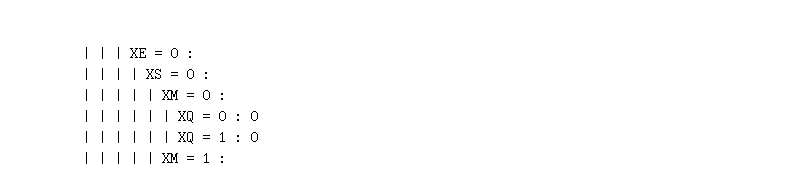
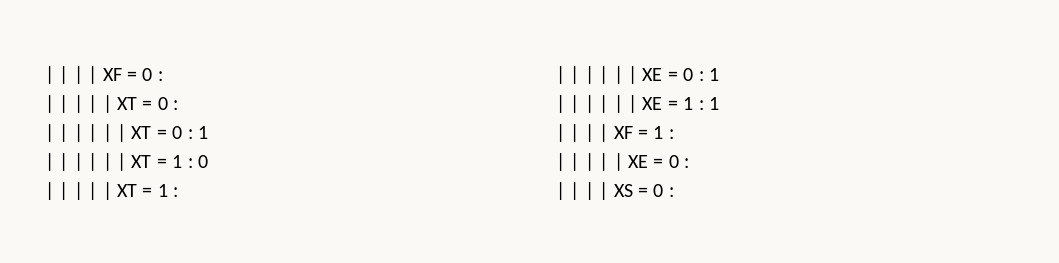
[82,47,122,59] | | | -> [45,66,163,84] [45,95,179,113] [45,124,209,142] [45,153,209,171] [45,182,179,200] [556,66,719,84] [556,95,719,113] [556,124,674,142] [556,153,623,171] | | | | XF = 0 : // | | | | | XT = 0 : // | | | | | | XT = 0 : 1 // | | | | | | XT = 1 : 0 // | | | | | XT = 1 : // | | | | | | XE = 0 : 1 // | | | | | | XE = 1 : 1 // | | | | XF = 1 : // | | | | |
[82,89,226,102] [82,110,258,123] [82,131,258,144] [82,152,226,165] // | | | | | XM = 0 : // | | | | | | XQ = 0 : 0 // | | | | | | XQ = 1 : 0 // | | | | | XM = 1 : -> (674, 192) none

